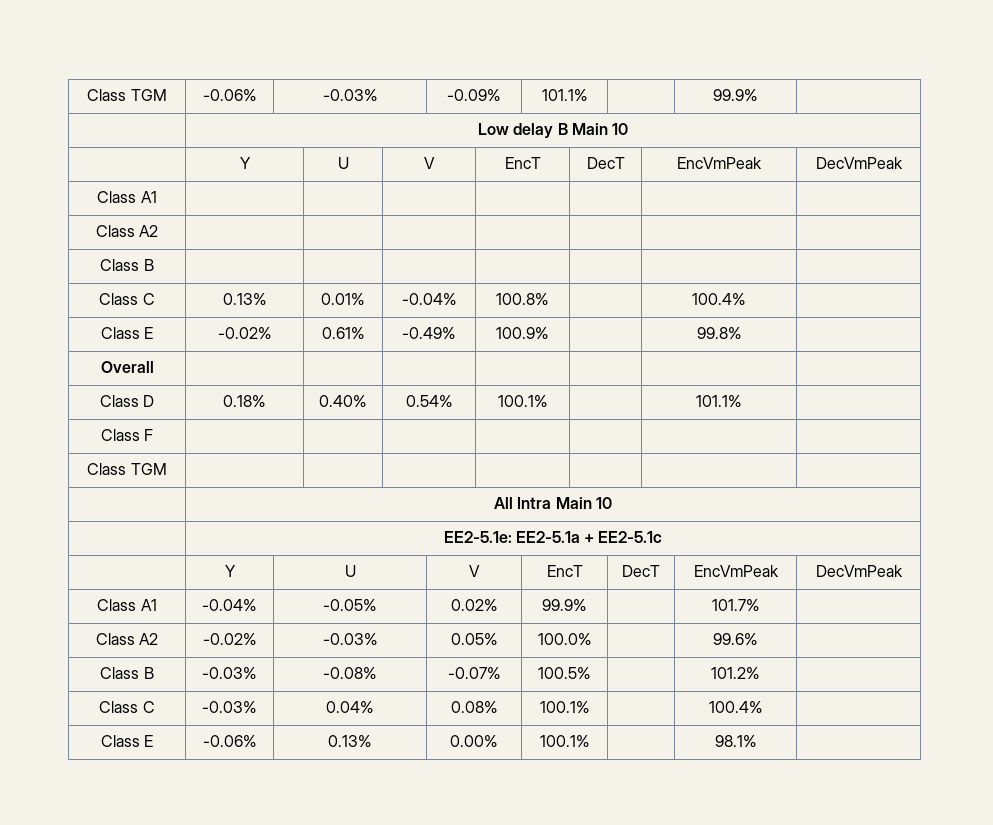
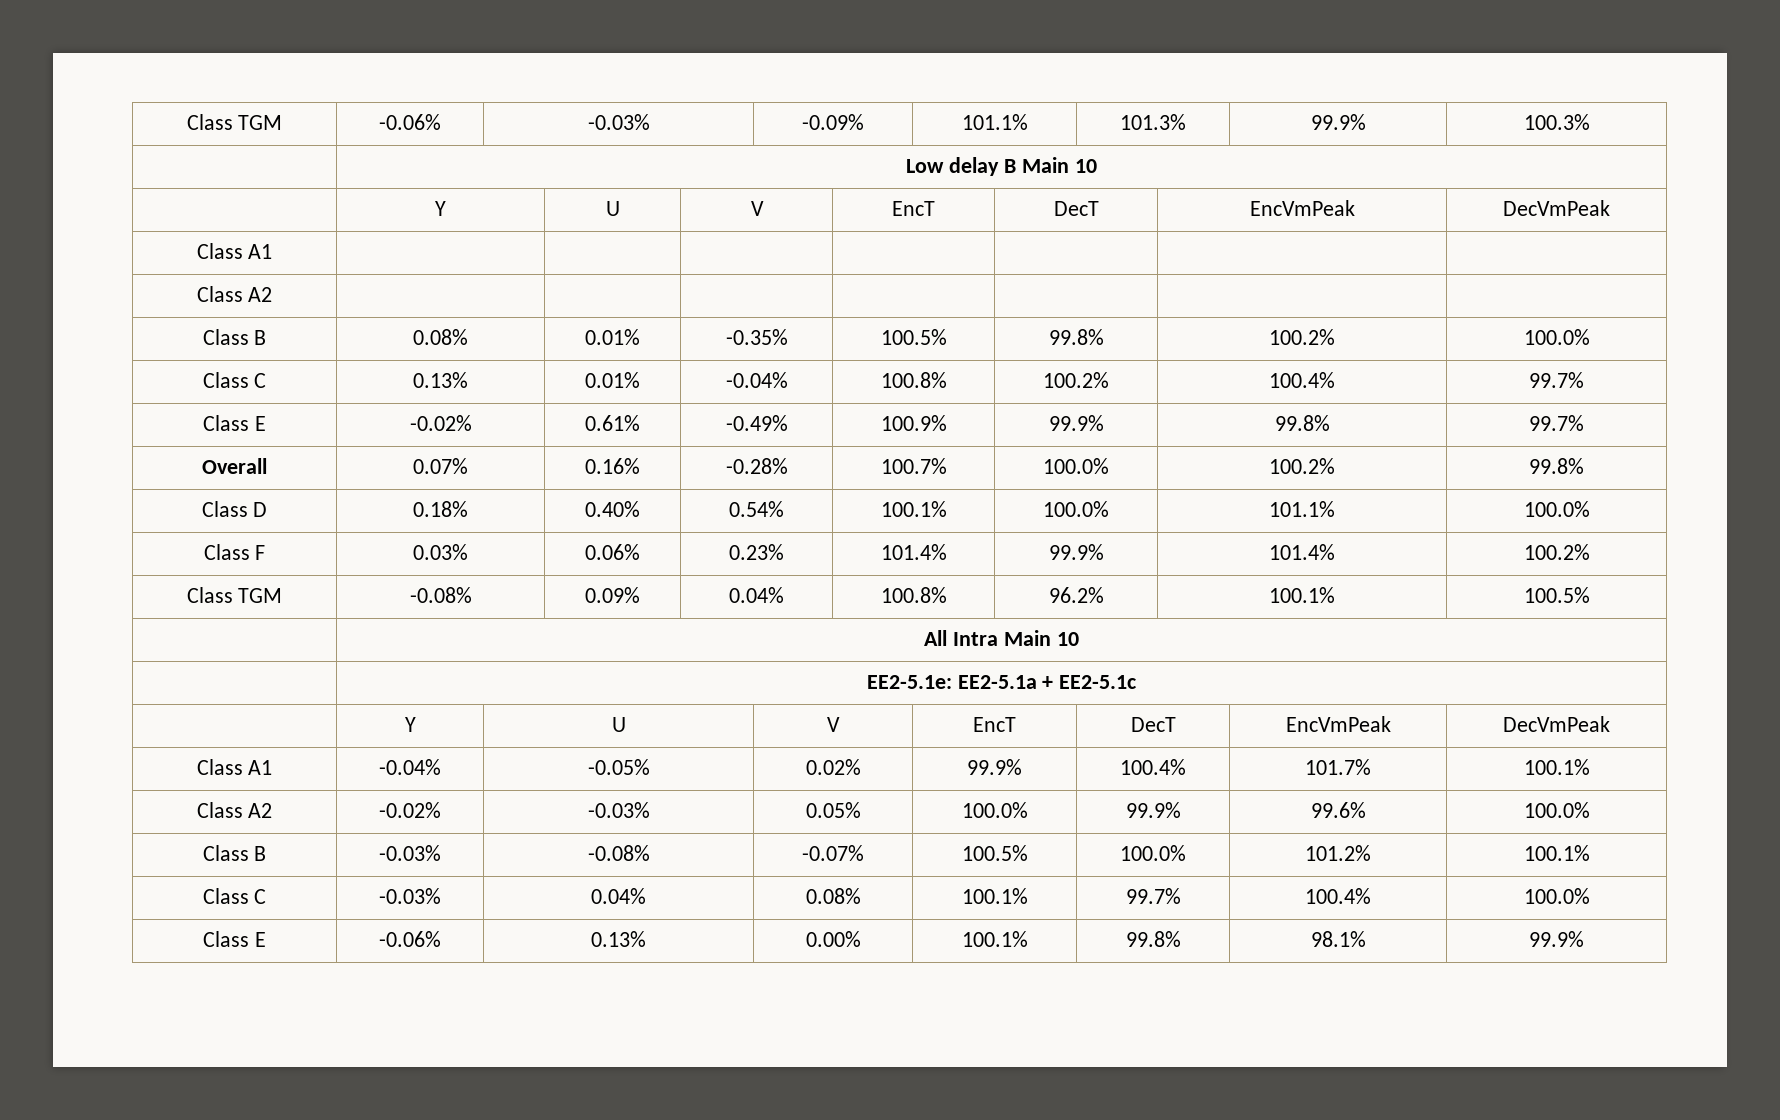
[713,89,758,101] | 99.9% | -> [1120,114,1186,130] [1310,114,1366,130] [1523,114,1590,130] 101.3% | 99.9% | 100.3%
(154, 265) | | | | | | -> [413,329,468,345] [585,329,640,345] [725,329,788,345] [880,329,947,345] [1048,329,1104,345] [1269,329,1335,345] [1523,329,1590,345] 0.08% | 0.01% | -0.35% | 100.5% | 99.8% | 100.2% | 100.0%
[692,293,746,305] | 100.4% | -> [1043,372,1109,388] [1269,372,1335,388] [1529,372,1584,388] 100.2% | 100.4% | 99.7%
[696,327,742,339] | 99.8% | -> [1048,415,1104,431] [1274,415,1330,431] [1529,415,1584,431] 99.9% | 99.8% | 99.7%
(154, 367) | | | | | | -> [413,458,468,474] [585,458,640,474] [725,458,788,474] [880,458,947,474] [1043,458,1109,474] [1269,458,1335,474] [1529,458,1584,474] 0.07% | 0.16% | -0.28% | 100.7% | 100.0% | 100.2% | 99.8%
[696,395,742,407] | 101.1% | -> [1043,501,1109,517] [1269,501,1335,517] [1523,501,1590,517] 100.0% | 101.1% | 100.0%
[87,463,167,475] | | | | | | // Class TGM | | | | | | | -> [413,544,468,560] [585,544,640,560] [729,544,784,560] [880,544,947,560] [1048,544,1104,560] [1269,544,1335,560] [1523,544,1590,560] [186,587,283,603] [409,587,472,603] [585,587,640,603] [729,587,784,603] [880,587,947,603] [1048,587,1104,603] [1269,587,1335,603] [1523,587,1590,603] 0.03% | 0.06% | 0.23% | 101.4% | 99.9% | 101.4% | 100.2% // Class TGM | -0.08% | 0.09% | 0.04% | 100.8% | 96.2% | 100.1% | 100.5%
(587, 605) none -> [1120,759,1186,775] 100.4%
(760, 605) none -> [1523,759,1590,775] 100.1%
(592, 639) none -> [1125,802,1181,818] 99.9%
(758, 639) none -> [1523,802,1590,818] 100.0%
(591, 673) none -> [1120,845,1186,861] 100.0%
(760, 673) none -> [1523,845,1590,861] 100.1%
[708,701,763,713] | 100.4% | -> [1125,888,1181,904] [1305,888,1371,904] [1523,888,1590,904] 99.7% | 100.4% | 100.0%
(590, 741) none -> [1125,931,1181,947] 99.8%
(757, 741) none -> [1529,931,1584,947] 99.9%

